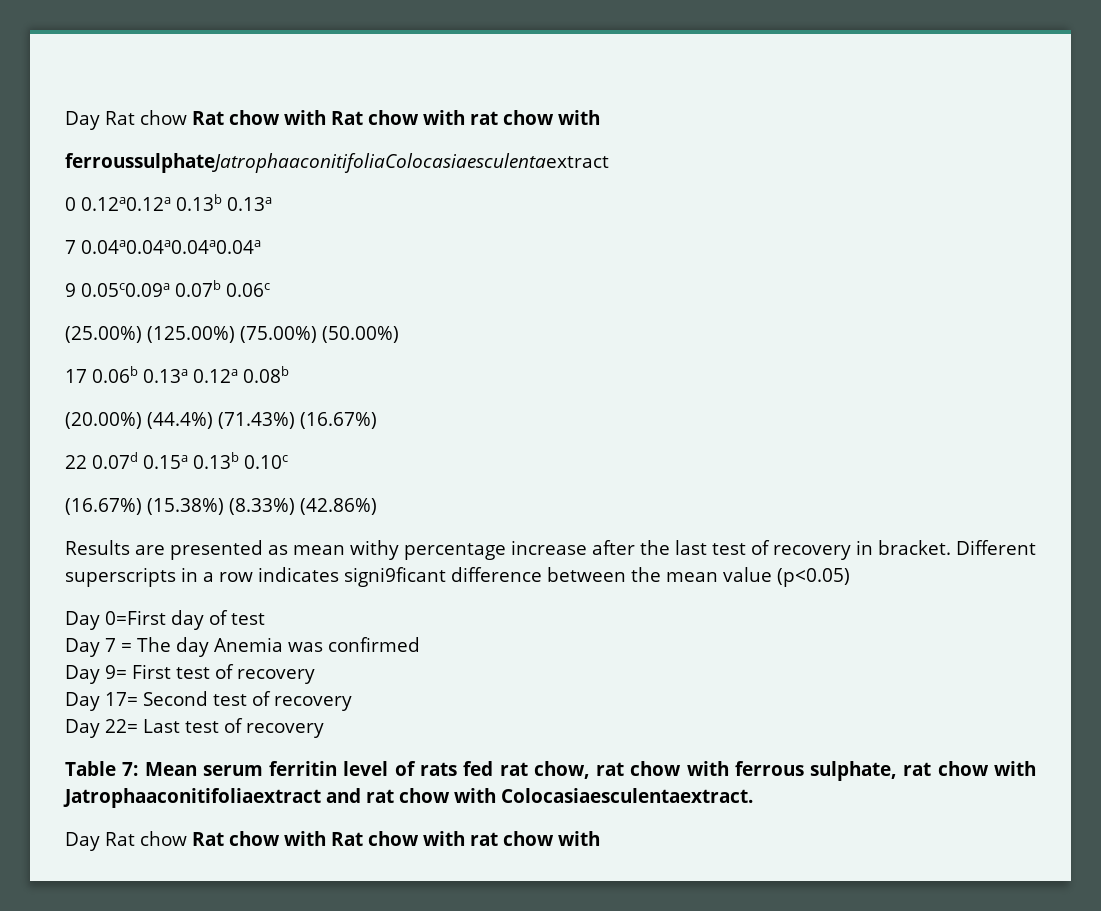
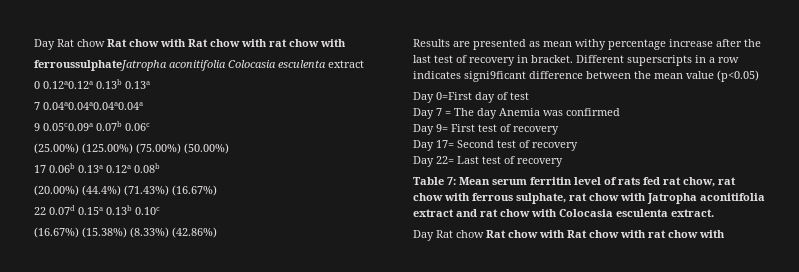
[65,153,609,173] ferroussulphateJatrophaaconitifoliaColocasiaesculentaextract -> [34,60,364,71] ferroussulphateJatropha aconitifolia Colocasia esculenta extract
[63,788,321,808] Jatrophaaconitifoliaextract -> [647,193,765,204] [413,209,454,217] Jatropha aconitifolia extract
[501,788,753,803] Colocasiaesculentaextract. -> [559,209,714,217] Colocasia esculenta extract.

